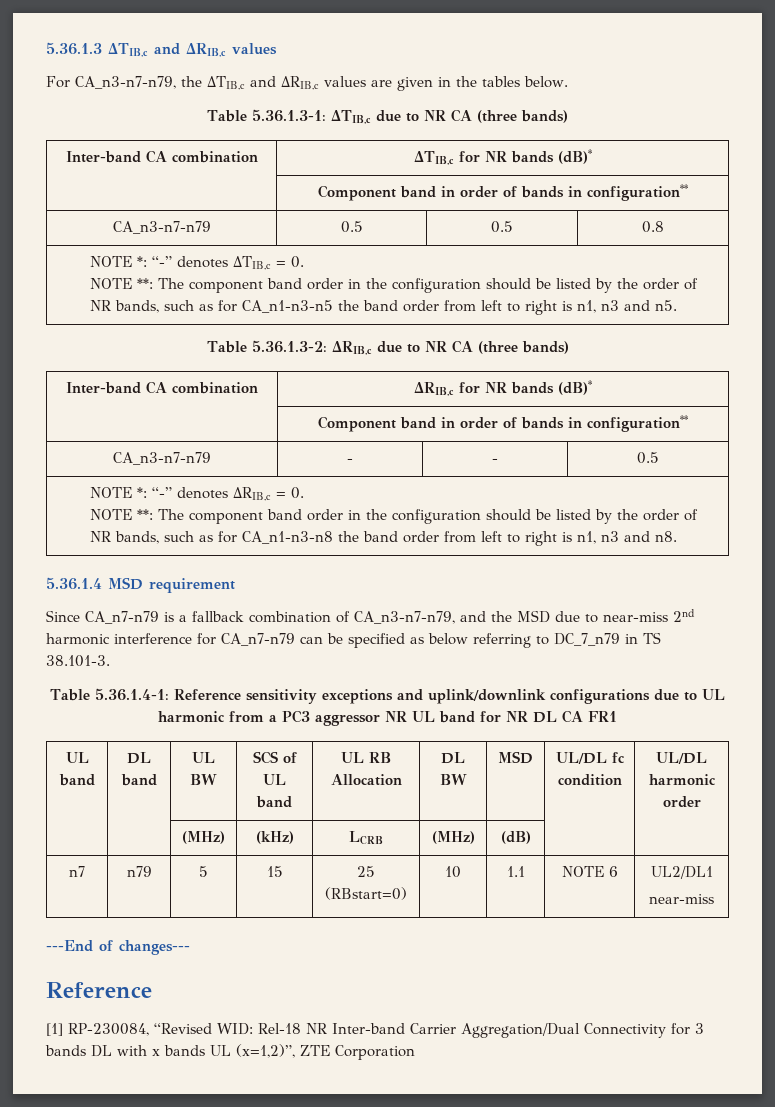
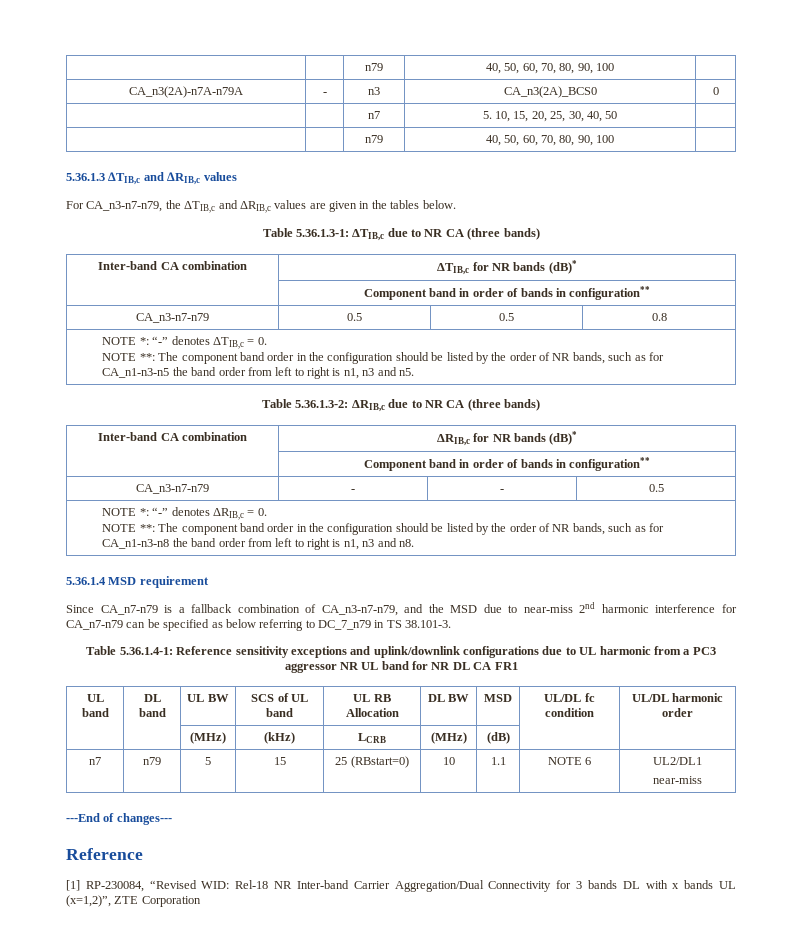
(46, 48) none -> [365,63,383,71] [485,63,615,74] [129,86,243,98] [322,92,327,95] [368,87,380,95] [503,86,597,98] [712,87,719,95] [368,111,380,119] [482,111,618,122] [365,135,383,143] [485,135,615,146] | | n79 | 40, 50, 60, 70, 80, 90, 100 | // CA_n3(2A)-n7A-n79A | - | n3 | CA_n3(2A)_BCS0 | 0 // | | n7 | 5. 10, 15, 20, 25, 30, 40, 50 | // | | n79 | 40, 50, 60, 70, 80, 90, 100 | //

